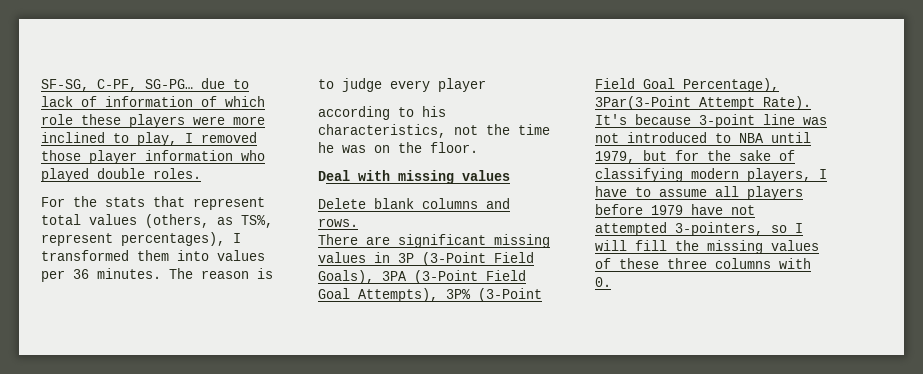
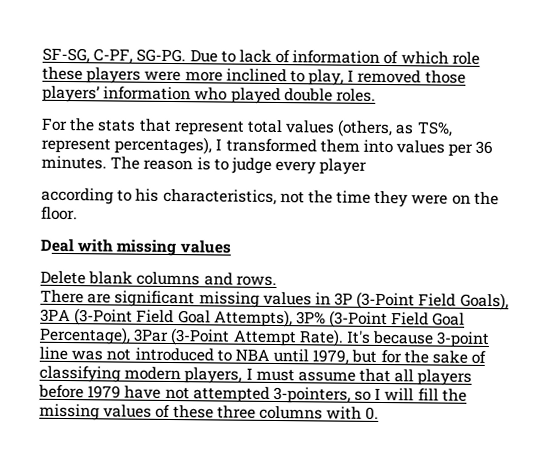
[145,78,225,89] SG-PG… due -> [136,48,218,63] SG-PG. Due
[89,150,137,164] player -> [42,85,100,103] players’
[318,142,366,153] he was -> [374,190,449,208] they were
[595,96,691,110] 3Par(3-Point -> [133,328,231,346] 3Par (3-Point
[595,186,707,197] have to assume -> [255,368,392,383] must assume that

